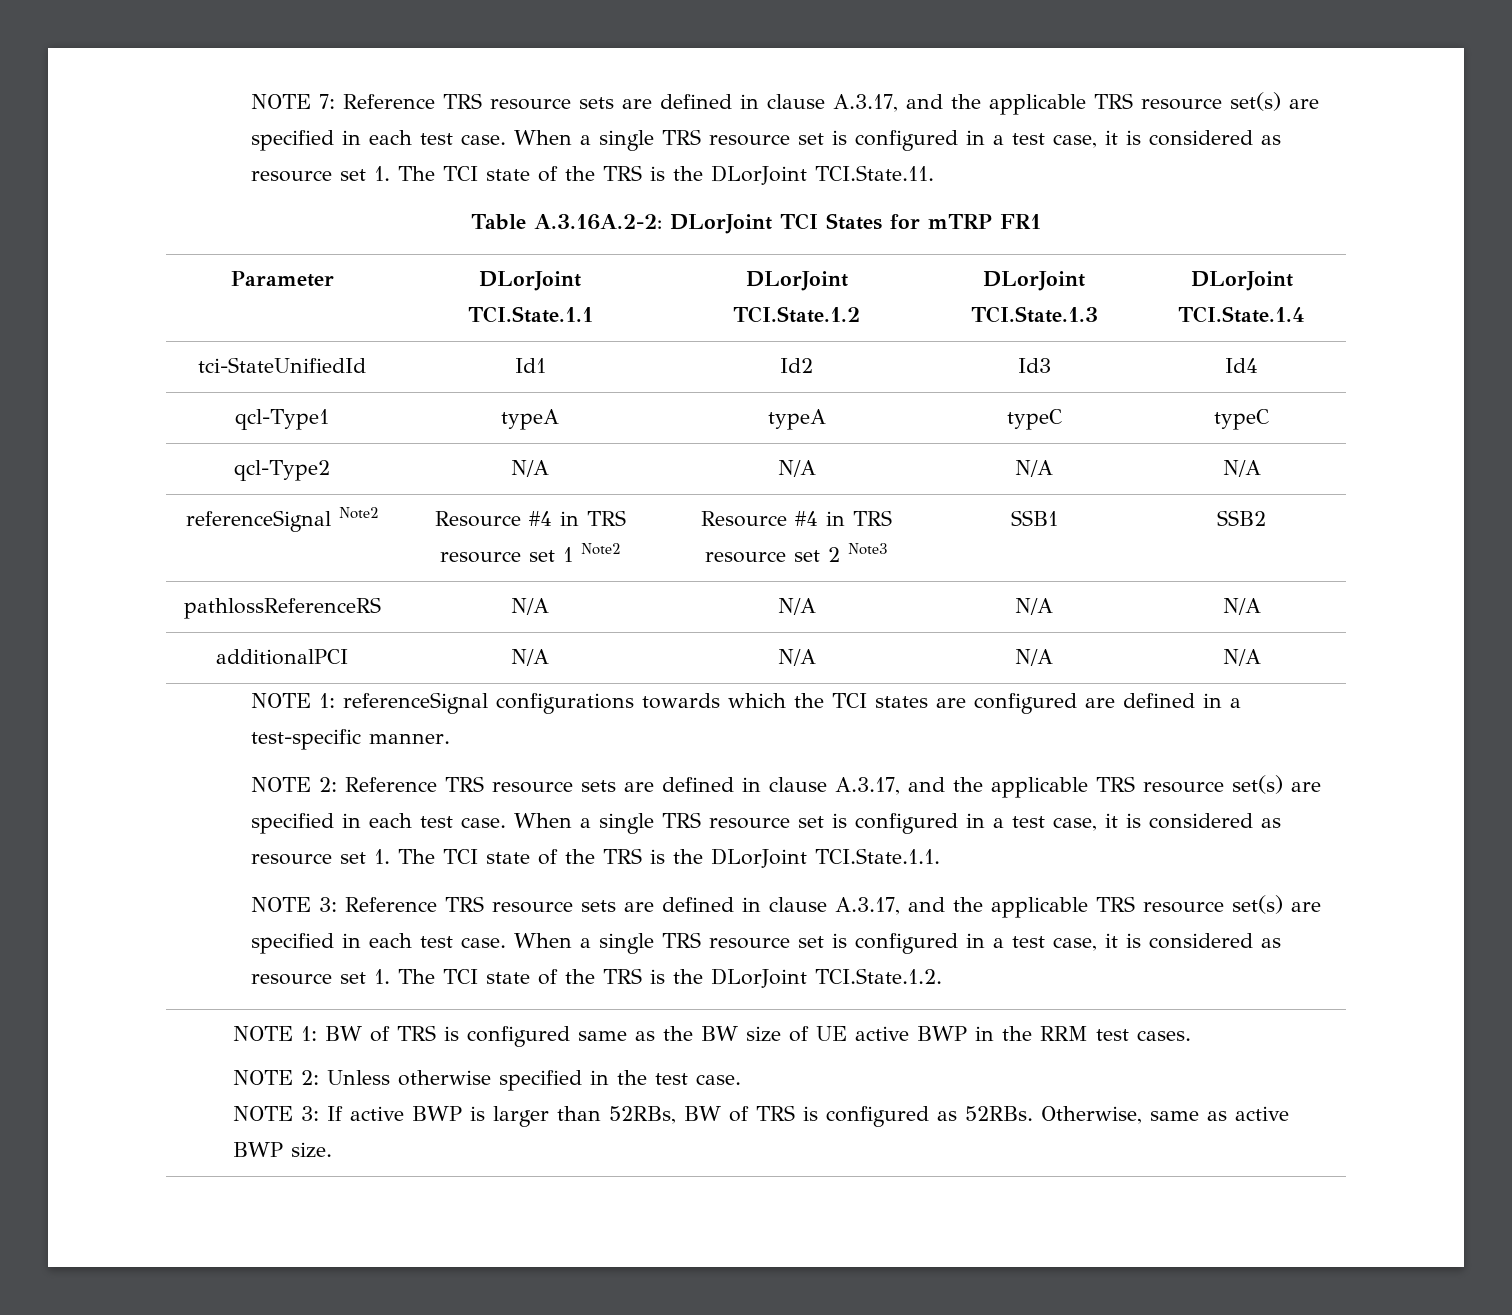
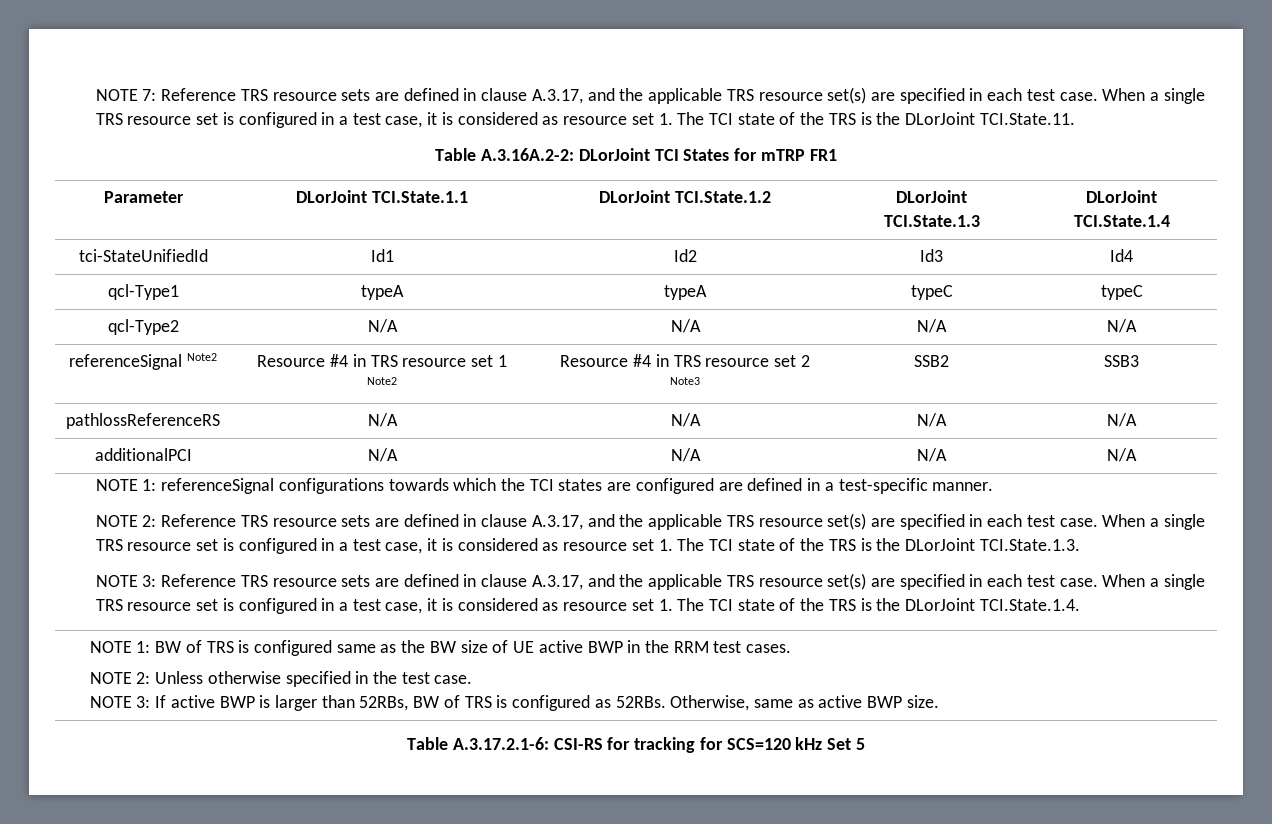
[1010,510,1058,526] [1217,510,1266,526] SSB1 | SSB2 -> [914,355,949,367] [1104,355,1139,367] SSB2 | SSB3
[814,848,940,864] TCI.State.1.1. -> [979,539,1080,551] TCI.State.1.3.
[814,968,942,984] TCI.State.1.2. -> [979,599,1080,611] TCI.State.1.4.
(333, 1150) none -> [407,737,865,753] // Table A.3.17.2.1-6: CSI-RS for tracking for SCS=120 kHz Set 5

